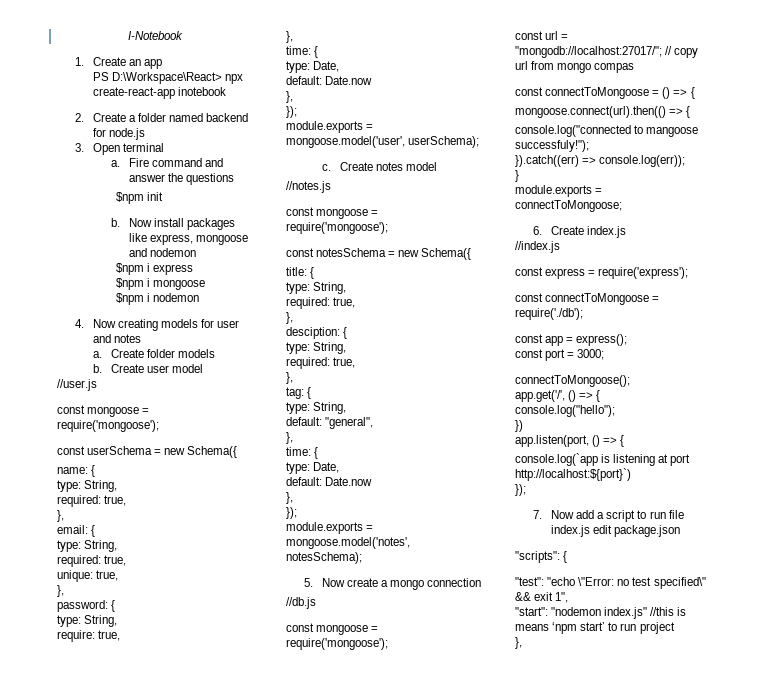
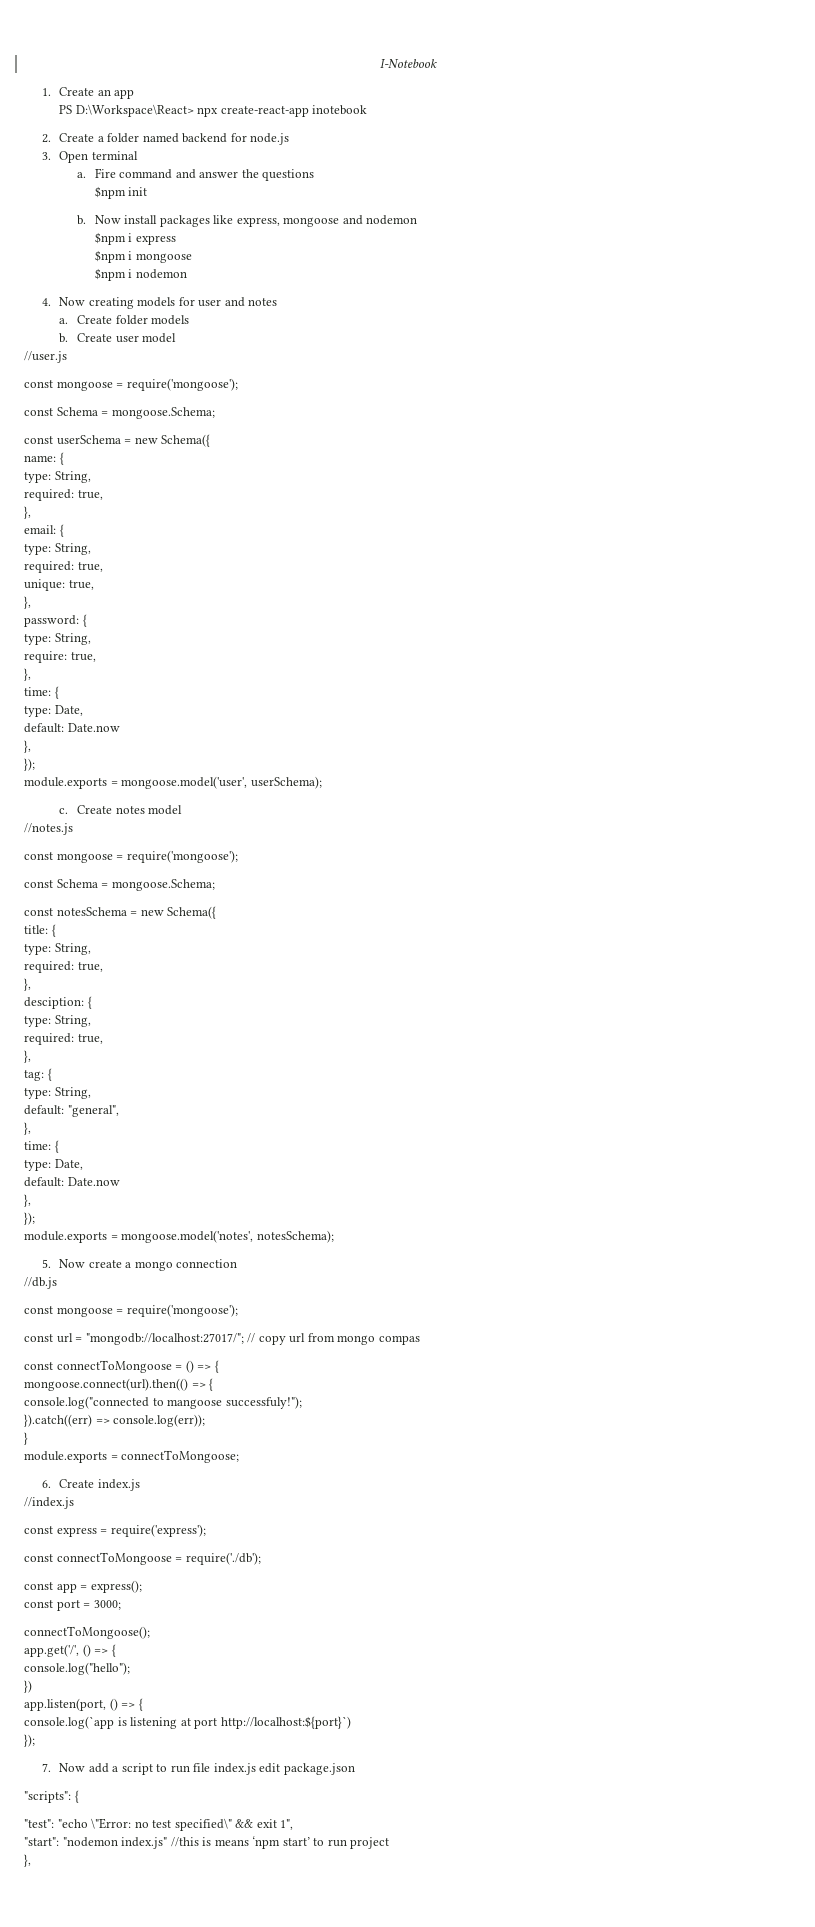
(159, 426) none -> [24,407,215,419] // const Schema = mongoose.Schema;
(388, 228) none -> [24,879,215,891] // const Schema = mongoose.Schema;

